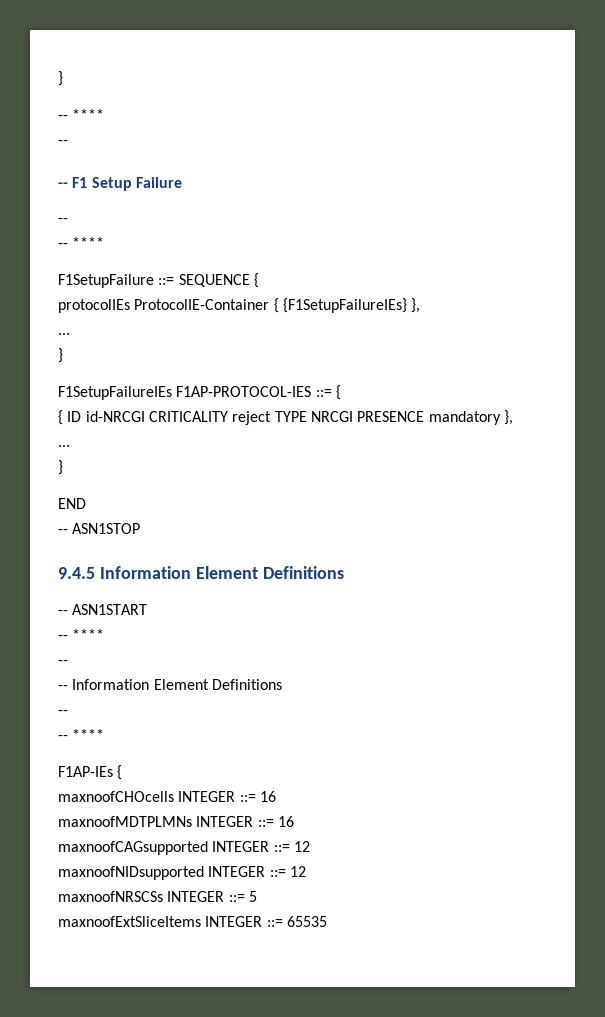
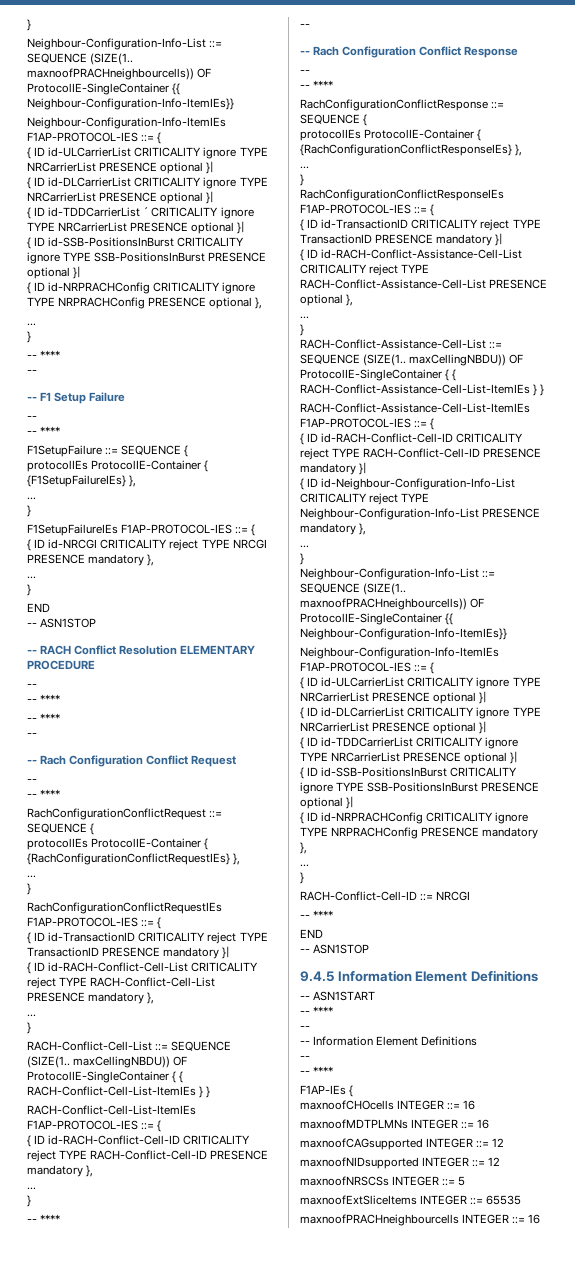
[58,71,63,86] } -> [27,19,31,31] [27,38,223,50] [27,53,134,65] [27,68,212,80] [27,83,181,95] [27,98,234,110] [27,117,226,129] [27,132,162,144] [27,147,268,159] [27,161,215,174] [27,177,268,189] [27,191,215,204] [27,207,254,219] [27,221,246,234] [27,237,245,249] [27,252,267,264] [27,266,82,279] [27,282,256,294] [27,297,263,309] [27,323,36,326] [27,331,31,343] } // Neighbour-Configuration-Info-List ::= SEQUENCE (SIZE(1.. maxnoofPRACHneighbourcells)) OF ProtocolIE-SingleContainer {{ Neighbour-Configuration-Info-ItemIEs}} // Neighbour-Configuration-Info-ItemIEs F1AP-PROTOCOL-IES ::= { // { ID id-ULCarrierList CRITICALITY ignore TYPE NRCarrierList PRESENCE optional }| // { ID id-DLCarrierList CRITICALITY ignore TYPE NRCarrierList PRESENCE optional }| // { ID id-TDDCarrierList ´ CRITICALITY ignore TYPE NRCarrierList PRESENCE optional }| // { ID id-SSB-PositionsInBurst CRITICALITY ignore TYPE SSB-PositionsInBurst PRESENCE optional }| // { ID id-NRPRACHConfig CRITICALITY ignore TYPE NRPRACHConfig PRESENCE optional }, // ... // }
(141, 528) none -> [27,645,256,655] [27,660,95,670] [27,684,37,688] [27,694,61,703] [27,713,61,722] [27,733,37,737] [27,755,237,767] [27,779,37,783] [27,789,61,798] [27,808,223,820] [27,823,95,835] [27,838,209,850] [27,853,241,865] [27,875,36,878] [27,883,31,895] [27,902,222,914] [27,917,162,929] [27,932,268,944] [27,946,231,959] [27,962,259,974] [27,977,216,989] [27,992,155,1004] [27,1014,36,1017] [27,1022,31,1034] [27,1041,232,1051] [27,1056,188,1068] [27,1071,184,1083] [27,1086,211,1098] [27,1105,196,1115] [27,1120,162,1132] [27,1135,251,1147] [27,1150,269,1162] [27,1165,94,1177] [27,1187,36,1190] [27,1195,31,1207] [27,1214,61,1223] [300,24,310,28] [300,46,519,58] [300,70,310,74] [300,80,334,89] [300,99,505,111] [300,114,368,126] [300,129,482,141] [300,144,523,156] [300,166,309,169] [300,174,304,186] [300,189,504,201] [300,204,435,216] [300,219,541,231] [300,233,504,246] [300,249,523,261] [300,264,430,276] [300,279,548,289] [300,294,354,306] [300,316,309,319] [300,324,304,336] [300,339,503,349] [300,354,524,366] [300,369,457,381] [300,384,545,396] [300,403,530,413] [300,418,435,430] [300,433,524,445] [300,448,542,460] [300,462,368,475] [300,478,516,490] [300,493,430,505] [300,508,541,520] [300,523,367,535] [300,545,309,548] [300,553,304,565] [300,568,496,580] [300,583,407,595] [300,598,485,610] [300,613,454,625] [300,628,507,640] [300,647,499,659] [300,662,435,674] [300,677,541,689] [300,691,488,704] [300,707,541,719] [300,721,488,734] [300,737,519,749] [300,751,519,764] [300,767,518,779] [300,782,540,794] [300,796,355,809] [300,812,529,824] [300,827,539,839] [300,842,307,854] [300,864,309,867] [300,872,304,884] [300,891,471,901] [300,910,334,919] [300,929,323,938] [300,944,370,954] // -- RACH Conflict Resolution ELEMENTARY PROCEDURE // -- // -- **** // -- **** // -- // -- Rach Configuration Conflict Request // -- // -- **** // RachConfigurationConflictRequest ::= SEQUENCE { // protocolIEs ProtocolIE-Container { {RachConfigurationConflictRequestIEs} }, // ... // } // RachConfigurationConflictRequestIEs F1AP-PROTOCOL-IES ::= { // { ID id-TransactionID CRITICALITY reject TYPE TransactionID PRESENCE mandatory }| // { ID id-RACH-Conflict-Cell-List CRITICALITY reject TYPE RACH-Conflict-Cell-List PRESENCE mandatory }, // ... // } // RACH-Conflict-Cell-List ::= SEQUENCE (SIZE(1.. maxCellingNBDU)) OF ProtocolIE-SingleContainer { { RACH-Conflict-Cell-List-ItemIEs } } // RACH-Conflict-Cell-List-ItemIEs F1AP-PROTOCOL-IES ::= { // { ID id-RACH-Conflict-Cell-ID CRITICALITY reject TYPE RACH-Conflict-Cell-ID PRESENCE mandatory }, // ... // } // -- **** // -- // -- Rach Configuration Conflict Response // -- // -- **** // RachConfigurationConflictResponse ::= SEQUENCE { // protocolIEs ProtocolIE-Container { {RachConfigurationConflictResponseIEs} }, // ... // } // RachConfigurationConflictResponseIEs F1AP-PROTOCOL-IES ::= { // { ID id-TransactionID CRITICALITY reject TYPE TransactionID PRESENCE mandatory }| // { ID id-RACH-Conflict-Assistance-Cell-List CRITICALITY reject TYPE RACH-Conflict-Assistance-Cell-List PRESENCE optional }, // ... // } // RACH-Conflict-Assistance-Cell-List ::= SEQUENCE (SIZE(1.. maxCellingNBDU)) OF ProtocolIE-SingleContainer { { RACH-Conflict-Assistance-Cell-List-ItemIEs } } // RACH-Conflict-Assistance-Cell-List-ItemIEs F1AP-PROTOCOL-IES ::= { // { ID id-RACH-Conflict-Cell-ID CRITICALITY reject TYPE RACH-Conflict-Cell-ID PRESENCE mandatory }| // { ID id-Neighbour-Configuration-Info-List CRITICALITY reject TYPE Neighbour-Configuration-Info-List PRESENCE mandatory }, // ... // } // Neighbour-Configuration-Info-List ::= SEQUENCE (SIZE(1.. maxnoofPRACHneighbourcells)) OF ProtocolIE-SingleContainer {{ Neighbour-Configuration-Info-ItemIEs}} // Neighbour-Configuration-Info-ItemIEs F1AP-PROTOCOL-IES ::= { // { ID id-ULCarrierList CRITICALITY ignore TYPE NRCarrierList PRESENCE optional }| // { ID id-DLCarrierList CRITICALITY ignore TYPE NRCarrierList PRESENCE optional }| // { ID id-TDDCarrierList CRITICALITY ignore TYPE NRCarrierList PRESENCE optional }| // { ID id-SSB-PositionsInBurst CRITICALITY ignore TYPE SSB-PositionsInBurst PRESENCE optional }| // { ID id-NRPRACHConfig CRITICALITY ignore TYPE NRPRACHConfig PRESENCE mandatory }, // ... // } // RACH-Conflict-Cell-ID ::= NRCGI // -- **** // END // -- ASN1STOP
(327, 921) none -> [300,1214,541,1226] // maxnoofPRACHneighbourcells INTEGER ::= 16

